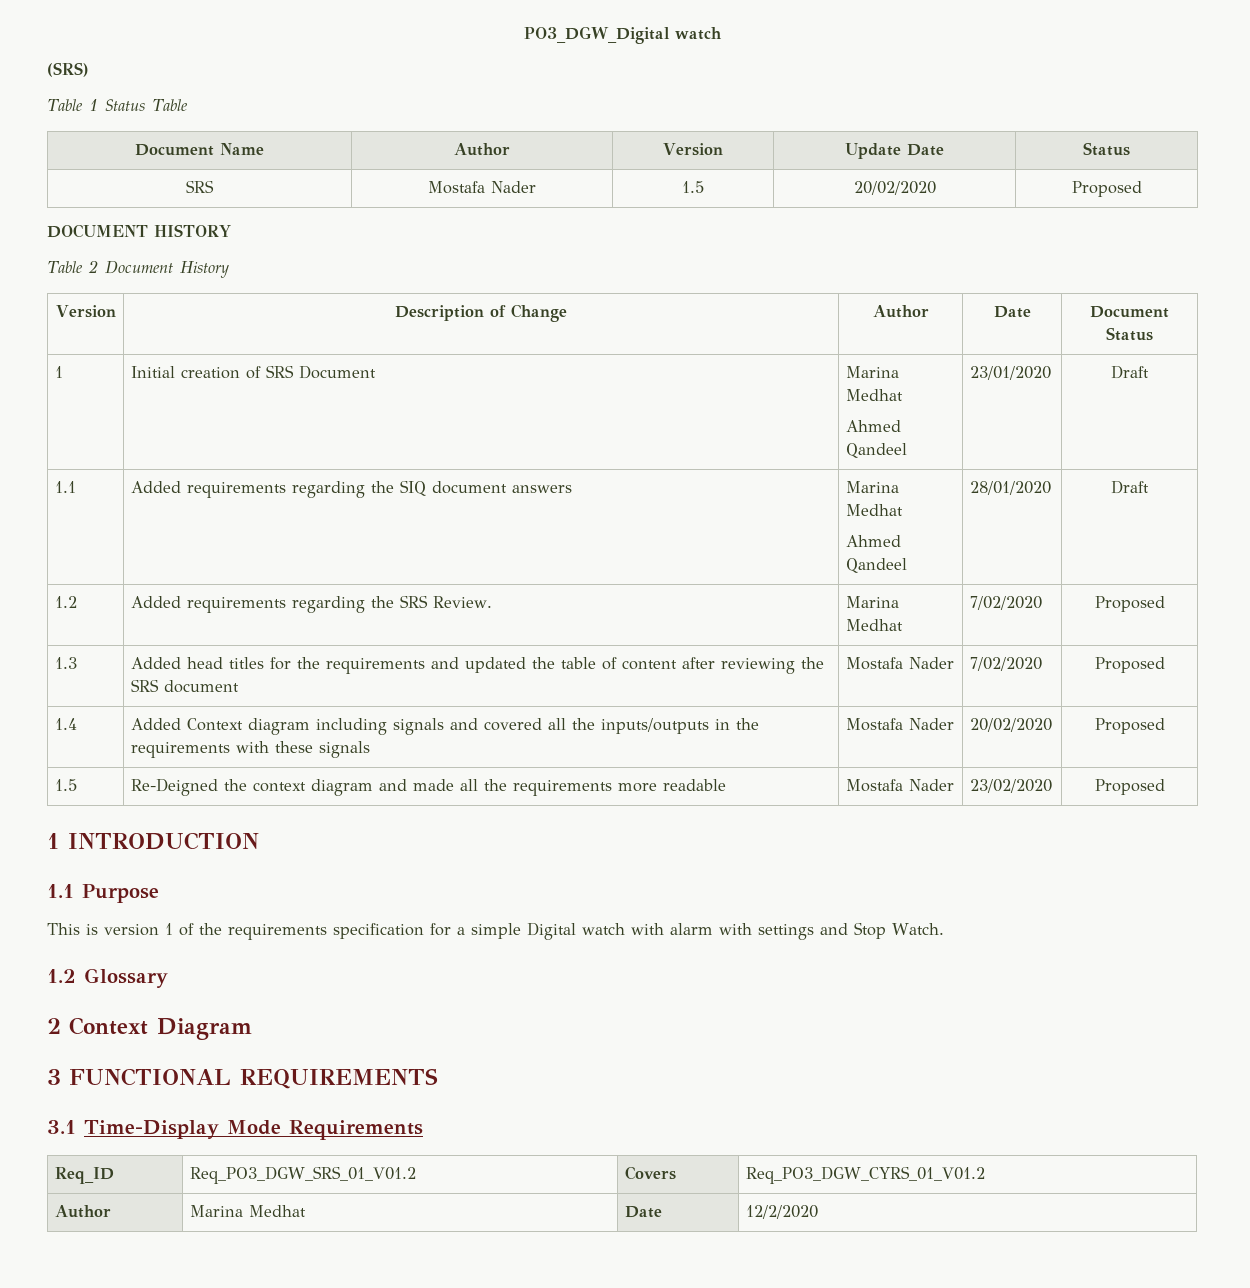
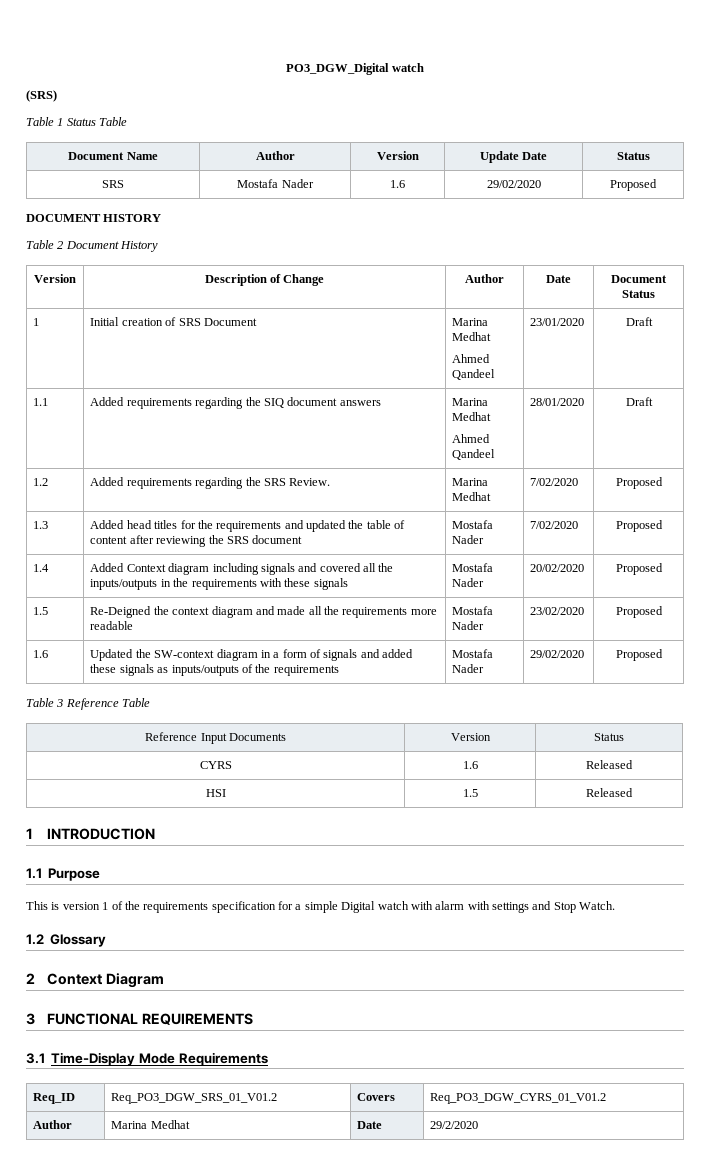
[682,181,704,193] [853,181,936,195] 1.5 | 20/02/2020 -> [390,180,405,188] [486,180,541,188] 1.6 | 29/02/2020
(1165, 787) none -> [33,650,49,658] [90,649,414,661] [90,664,339,676] [452,649,494,658] [452,664,485,673] [530,650,585,658] [615,649,663,661] [26,698,151,710] [145,732,286,744] [450,733,491,741] [594,733,624,741] [199,761,232,769] [462,761,478,769] [586,760,633,769] [205,789,226,797] [462,789,478,797] [586,788,633,797] // 1.6 | Updated the SW-context diagram in a form of signals and added these signals as inputs/outputs of the requirements | Mostafa Nader | 29/02/2020 | Proposed // Table 3 Reference Table // Reference Input Documents | Version | Status // CYRS | 1.6 | Released // HSI | 1.5 | Released
[745,1205,818,1219] 12/2/2020 -> [430,1121,479,1129] 29/2/2020

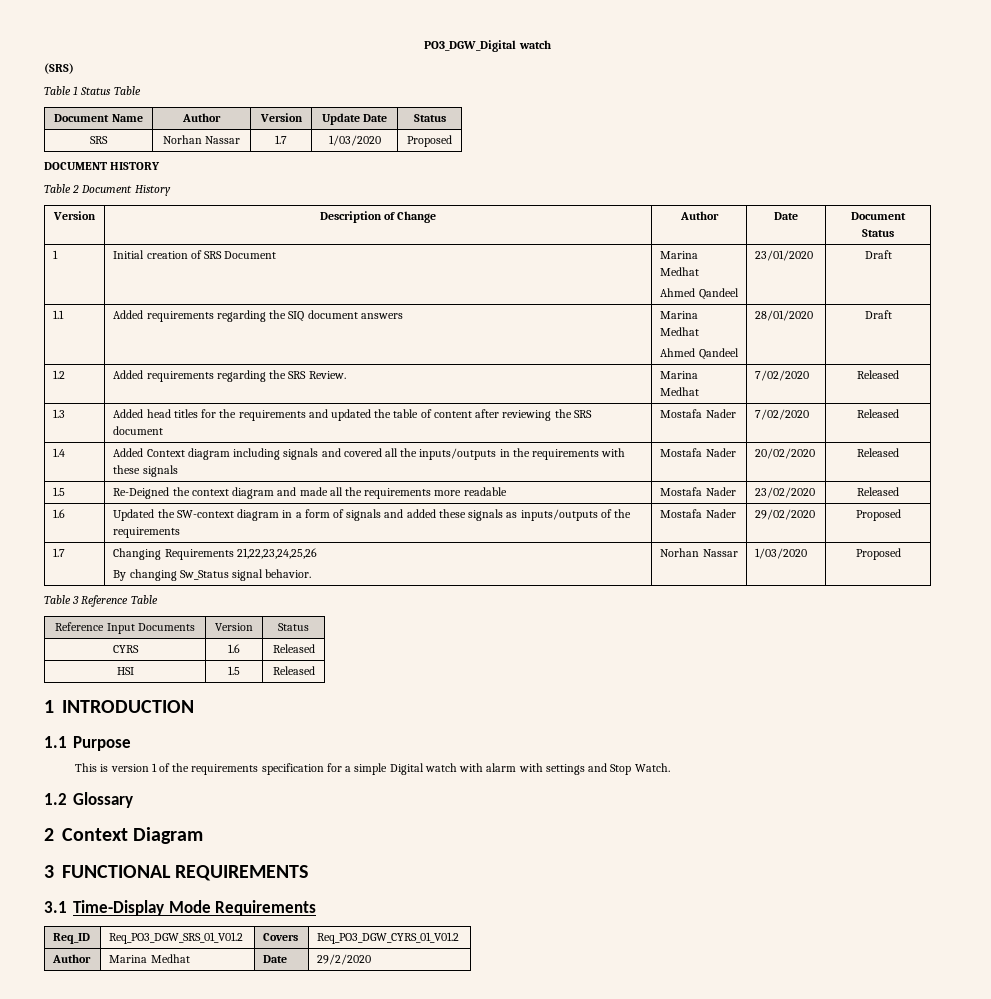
[237,179,314,188] [390,180,405,188] [486,180,541,188] Mostafa Nader | 1.6 | 29/02/2020 -> [162,135,241,144] [275,135,287,144] [328,135,381,146] Norhan Nassar | 1.7 | 1/03/2020
[615,477,663,489] Proposed -> [857,370,899,379] Released
[615,520,663,532] Proposed -> [857,409,899,418] Released
[615,563,663,575] Proposed -> [857,448,899,457] Released
[615,606,663,618] Proposed -> [857,487,899,496] Released
(663, 655) none -> [53,548,66,557] [113,548,317,560] [113,569,312,581] [660,548,738,557] [755,548,808,559] [855,548,901,560] // 1.7 | Changing Requirements 21,22,23,24,25,26 // By changing Sw_Status signal behavior. | Norhan Nassar | 1/03/2020 | Proposed

